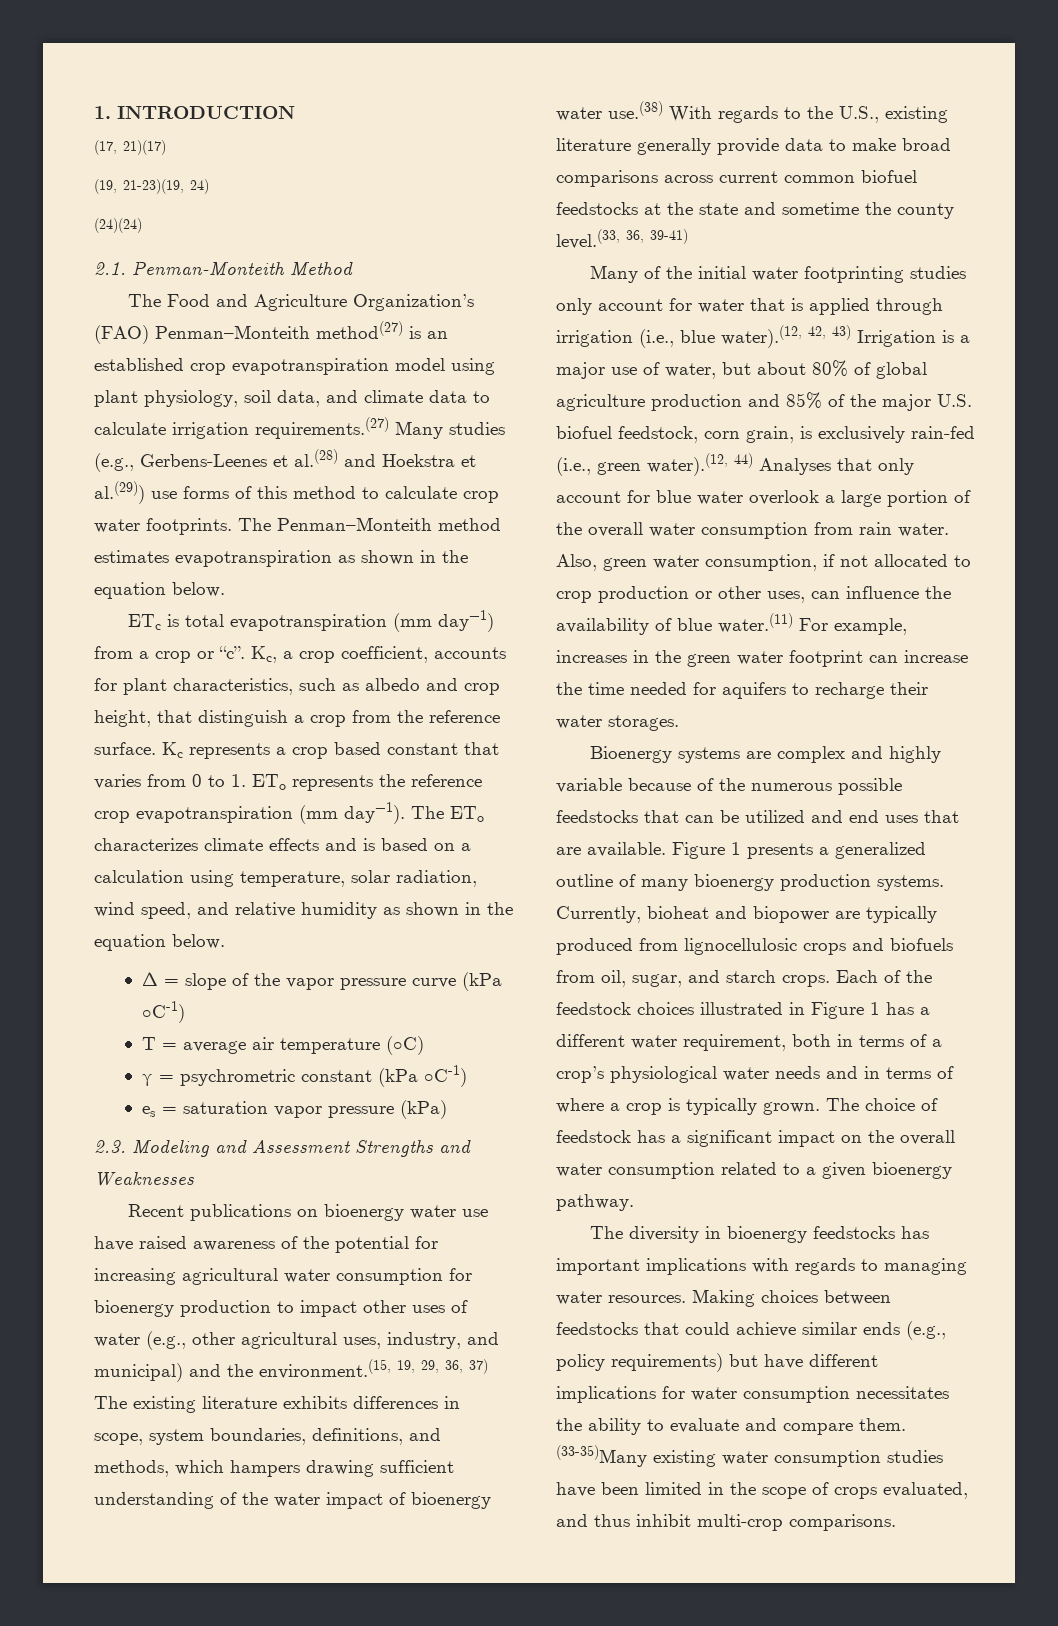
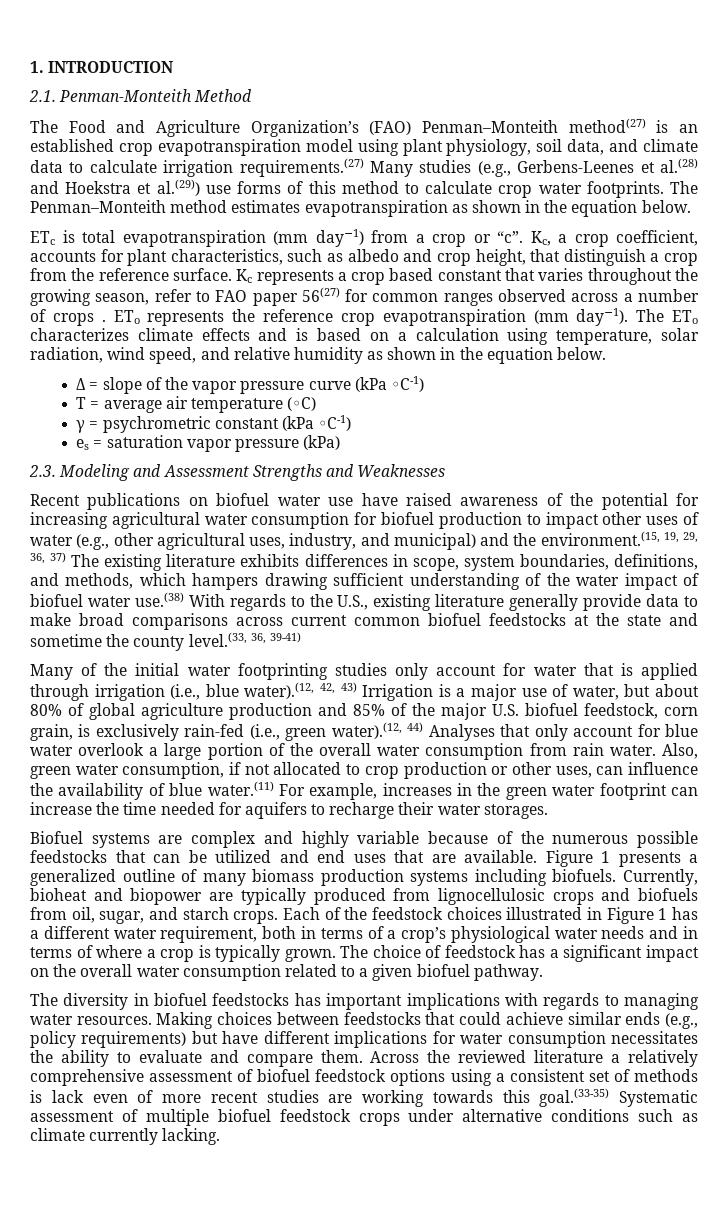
[94,140,166,155] [94,179,209,194] [94,218,142,233] // (17, 21)(17) // (19, 21-23)(19, 24) // (24)(24) -> (174, 67) none
[147,774,246,787] from 0 to 1. -> [587,268,698,285] [30,287,699,306] [30,309,106,326] throughout the growing season, refer to FAO paper 56(27) for common ranges observed across a number of crops .
[323,1204,404,1221] bioenergy -> [216,493,270,506] biofuel
[94,1300,174,1317] bioenergy -> [381,512,435,525] biofuel
[411,1492,491,1509] bioenergy -> [30,594,83,607] biofuel
[589,746,672,763] Bioenergy -> [30,831,83,844] Biofuel
[694,874,944,891] bioenergy production systems. -> [252,869,617,886] biomass production systems including biofuels.
[872,1162,952,1179] bioenergy -> [416,964,470,977] biofuel
[726,1226,807,1243] bioenergy -> [154,993,208,1006] biofuel
[556,1445,943,1467] [556,1482,968,1499] [556,1514,896,1531] (33-35)Many existing water consumption studies have been limited in the scope of crops evaluated, and thus inhibit multi-crop comparisons. -> [370,1050,698,1067] [30,1069,699,1086] [30,1088,698,1107] [30,1109,698,1126] [30,1128,221,1145] Across the reviewed literature a relatively comprehensive assessment of biofuel feedstock options using a consistent set of methods is lack even of more recent studies are working towards this goal.(33-35) Systematic assessment of multiple biofuel feedstock crops under alternative conditions such as climate currently lacking.

